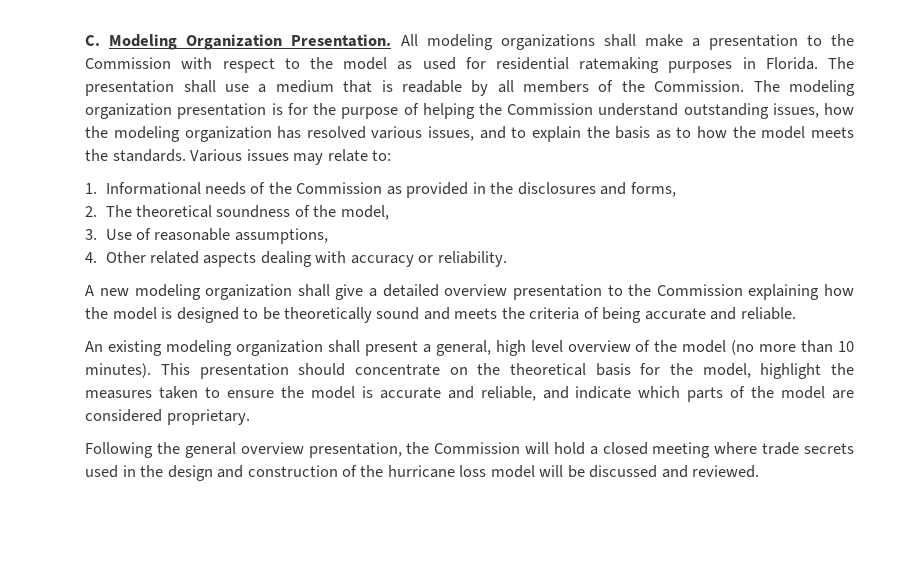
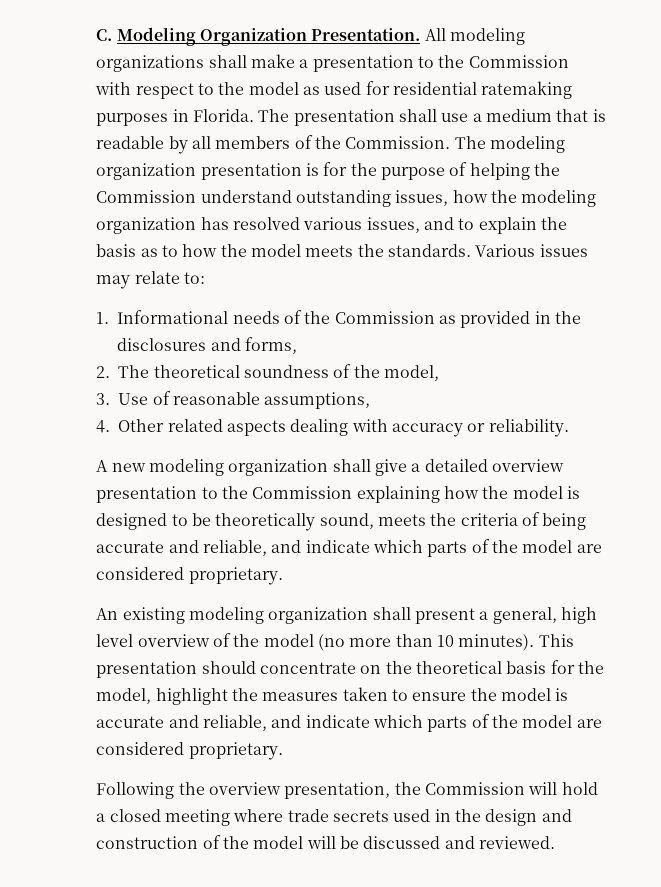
[376,307,450,320] sound and -> [319,513,374,529] sound,
[740,307,796,320] reliable. -> [203,539,602,557] [96,567,283,585] reliable, and indicate which parts of the model are considered proprietary.
[184,442,236,458] general -> (205, 788) none
[387,465,487,478] hurricane loss -> (250, 842) none

